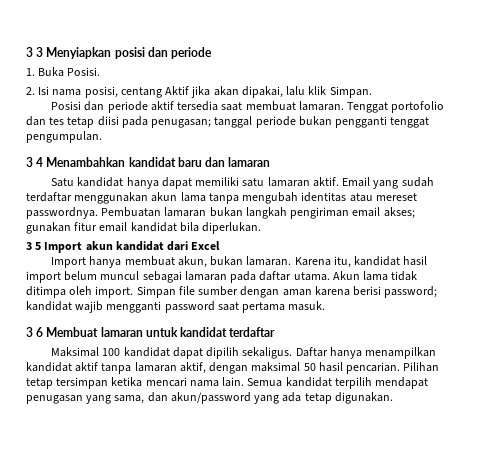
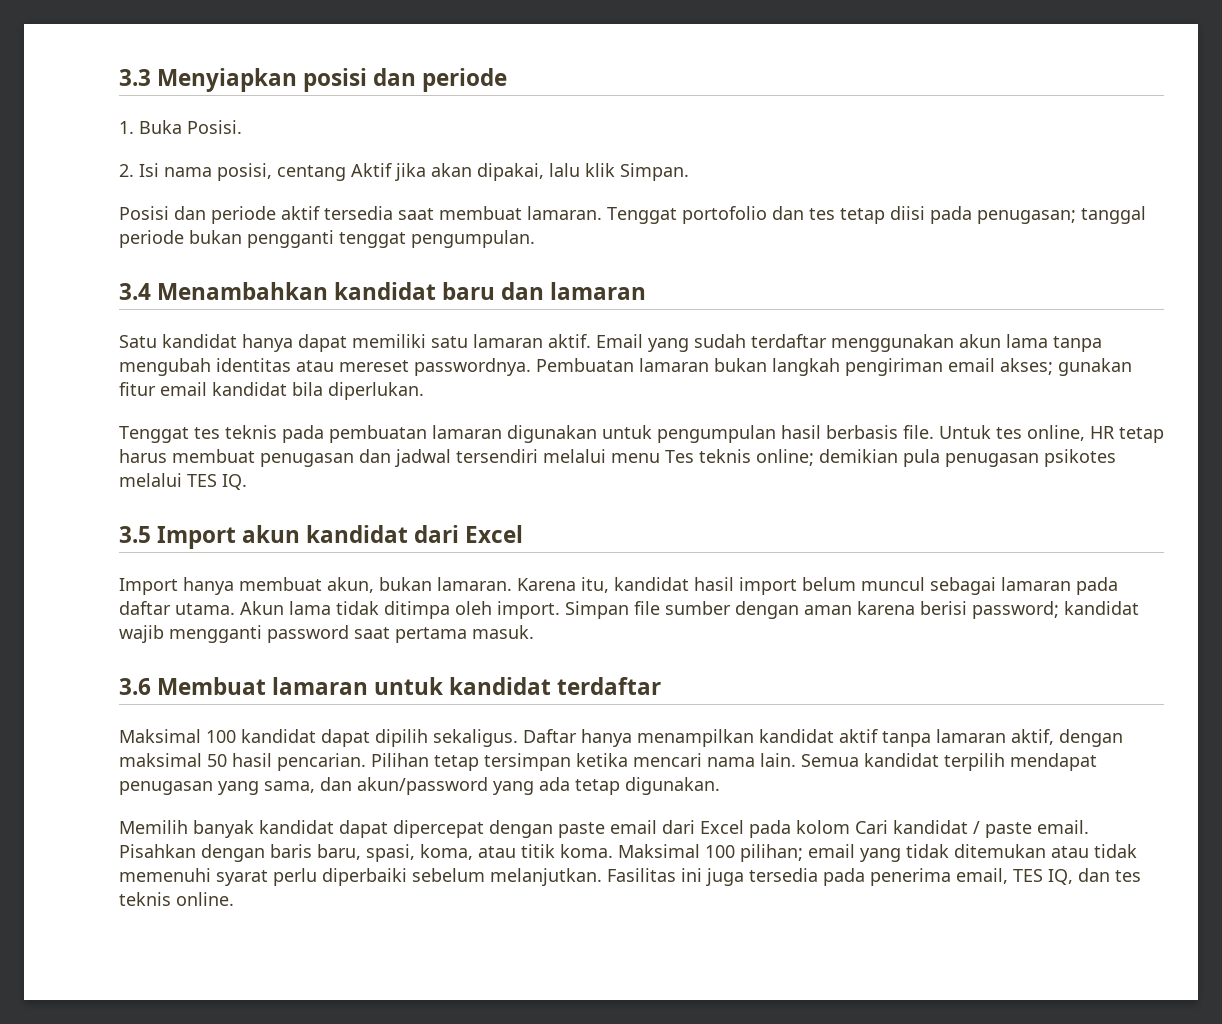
[26,47,44,57] 3 3 -> [119,69,151,86] 3.3
[26,157,44,167] 3 4 -> [119,283,151,300] 3.4
[26,242,42,250] 3 5 -> [119,425,1164,443] [119,449,1116,467] [119,473,247,490] [119,526,151,543] Tenggat tes teknis pada pembuatan lamaran digunakan untuk pengumpulan hasil berbasis file. Untuk tes online, HR tetap harus membuat penugasan dan jadwal tersendiri melalui menu Tes teknis online; demikian pula penugasan psikotes melalui TES IQ. // 3.5
[26,327,44,337] 3 6 -> [119,678,151,695] 3.6
(393, 398) none -> [119,820,1089,838] [119,844,1137,862] [119,868,1141,886] [119,892,234,906] // Memilih banyak kandidat dapat dipercepat dengan paste email dari Excel pada kolom Cari kandidat / paste email. Pisahkan dengan baris baru, spasi, koma, atau titik koma. Maksimal 100 pilihan; email yang tidak ditemukan atau tidak memenuhi syarat perlu diperbaiki sebelum melanjutkan. Fasilitas ini juga tersedia pada penerima email, TES IQ, dan tes teknis online.

